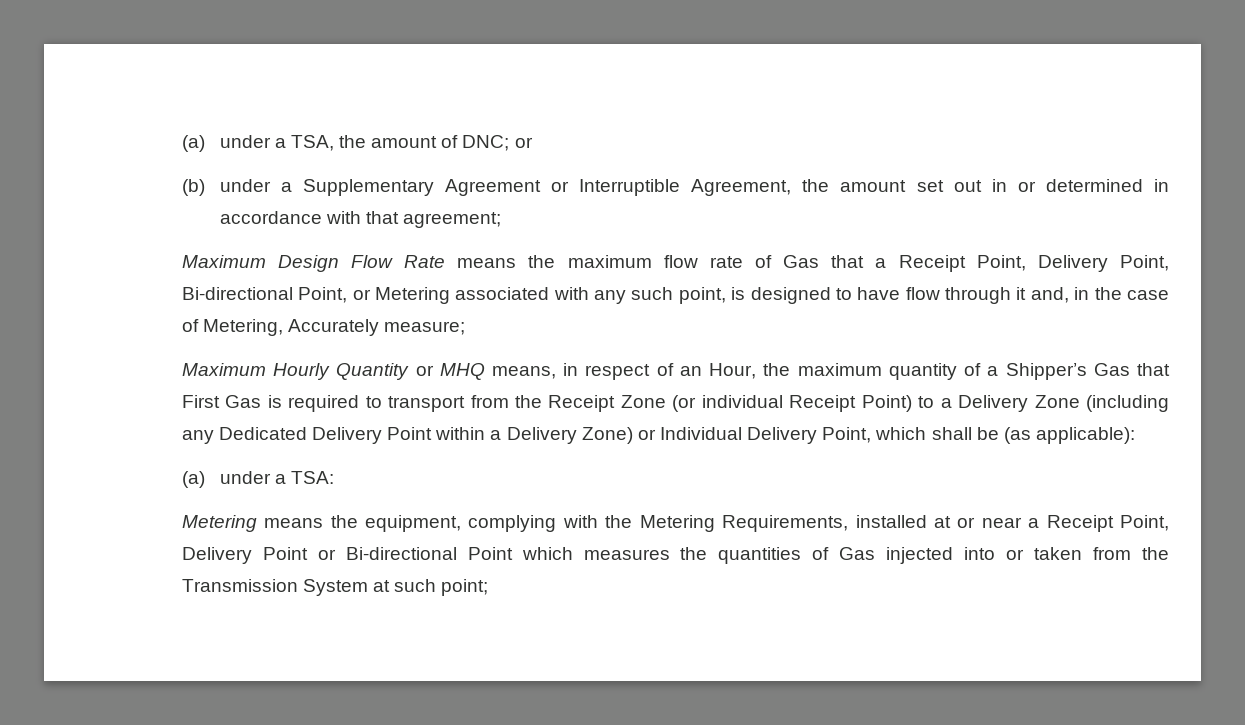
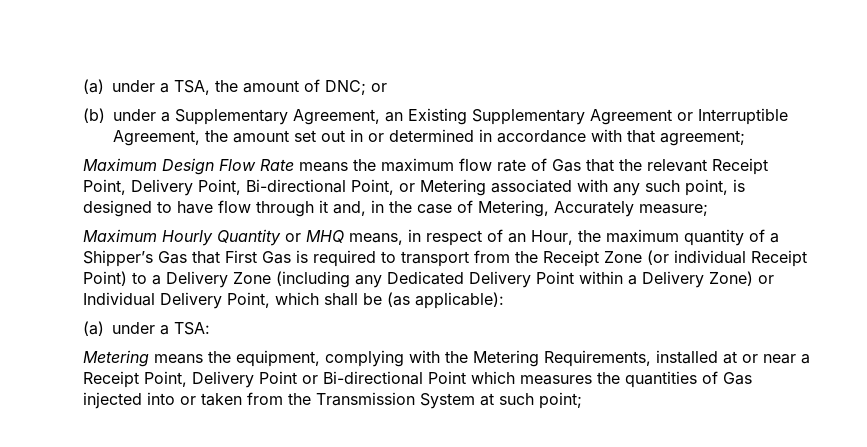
(434, 187) none -> [292,108,585,125] Agreement, an Existing Supplementary
[875,258,887,268] a -> [618,159,707,172] the relevant

